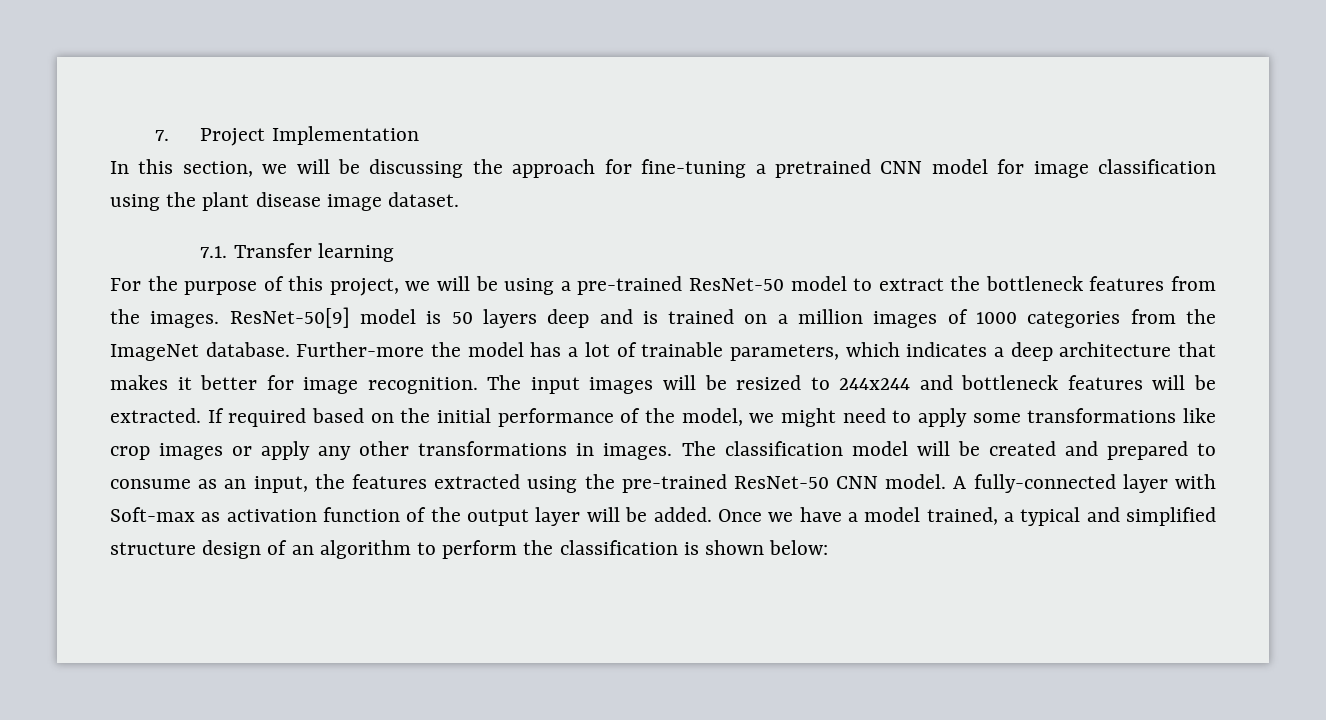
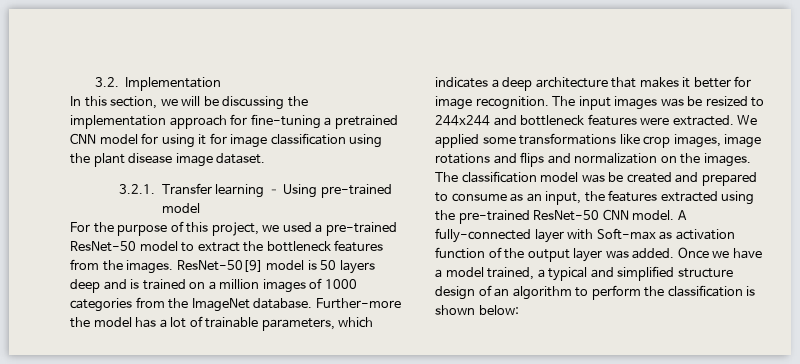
[155,128,266,146] 7. Project -> [94,77,119,87] 3.2.
(503, 166) none -> [70,115,166,129] implementation
(1025, 166) none -> [161,133,227,148] using it for
[200,246,228,258] 7.1. -> [119,184,156,194] 3.2.1.
(394, 252) none -> [267,184,392,198] [161,203,200,213] – Using pre-trained model
[437,276,555,295] will be using -> [282,222,312,232] used
[662,375,696,390] will -> [660,98,684,107] was
[1152,375,1216,390] [110,408,1216,427] [110,441,595,460] will be extracted. If required based on the initial performance of the model, we might need to apply some transformations like crop images or apply any other transformations in -> [640,115,758,126] [435,133,762,148] [435,152,701,167] were extracted. We applied some transformations like crop images, image rotations and flips and normalization on the
[916,441,950,456] will -> [581,174,605,183] was
[586,507,648,522] will be -> [605,250,629,259] was

